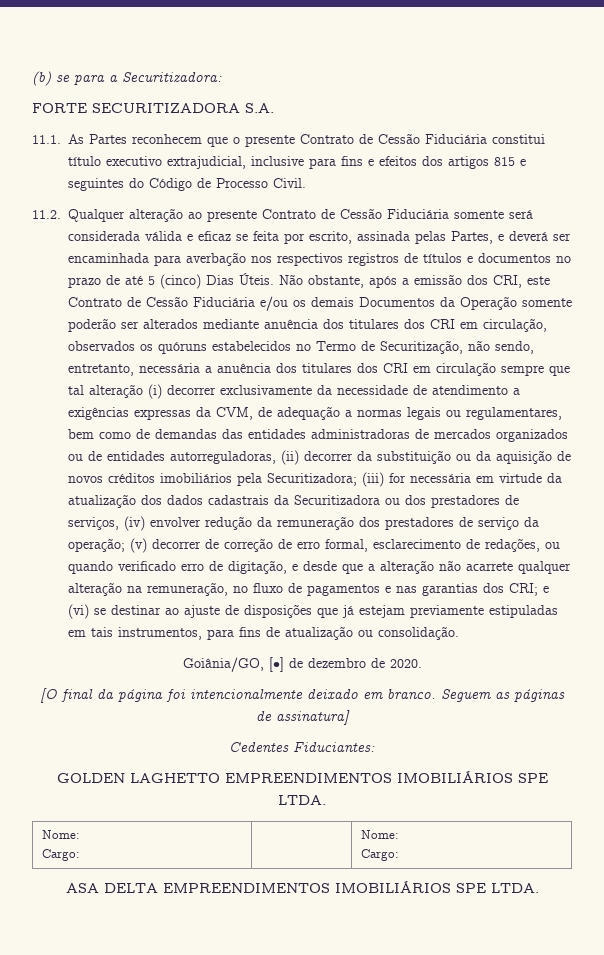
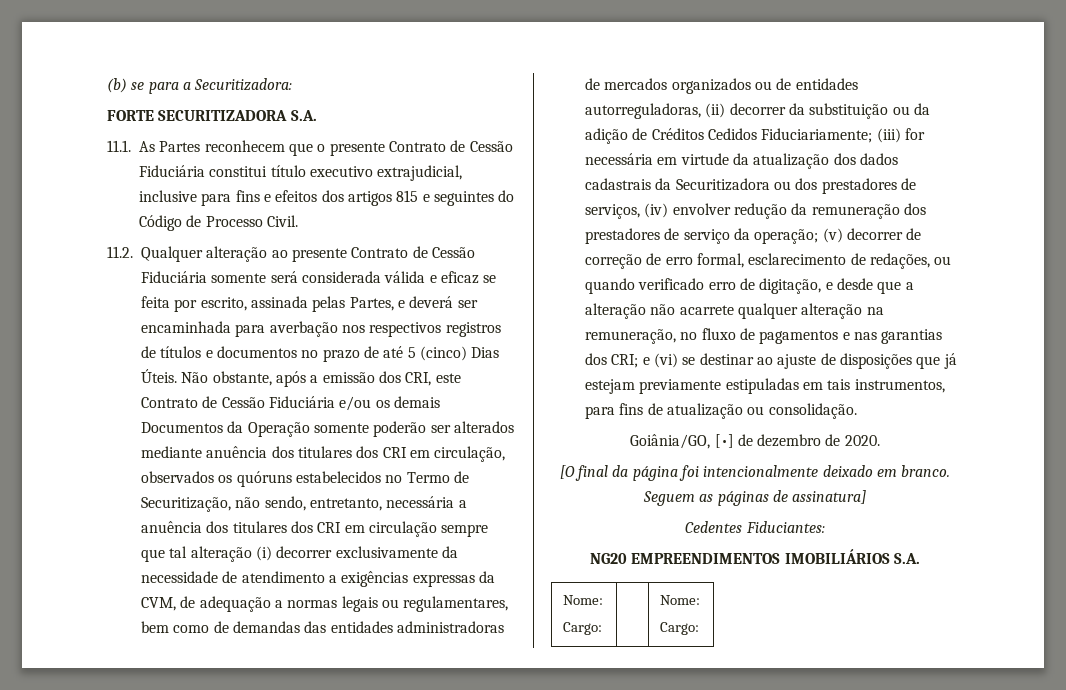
[496,450,571,464] [68,473,357,486] aquisição de novos créditos imobiliários pela Securitizadora; -> [585,128,873,144] adição de Créditos Cedidos Fiduciariamente;
[56,770,548,783] [278,795,326,805] [41,830,80,839] [41,849,80,861] [360,830,399,839] [360,849,399,861] [65,880,539,893] GOLDEN LAGHETTO EMPREENDIMENTOS IMOBILIÁRIOS SPE LTDA. // Nome: // Cargo: | | Nome: // Cargo: // ASA DELTA EMPREENDIMENTOS IMOBILIÁRIOS SPE LTDA. -> [590,549,920,564] [563,595,604,605] [563,622,603,635] [660,595,701,605] [660,622,700,635] NG20 EMPREENDIMENTOS IMOBILIÁRIOS S.A. // Nome: // Cargo: | | Nome: // Cargo:

